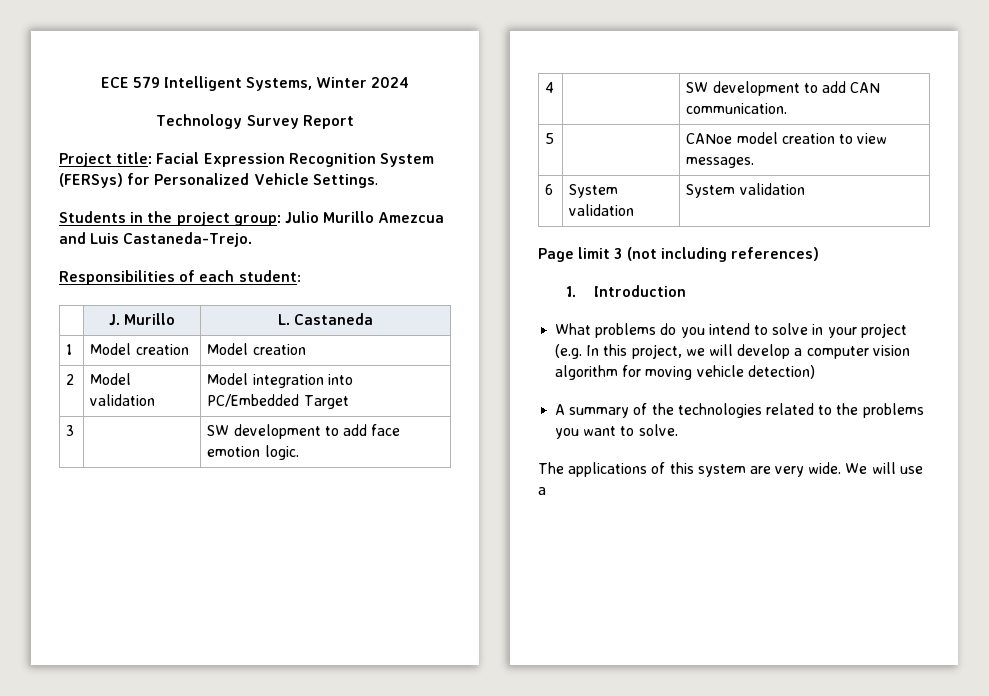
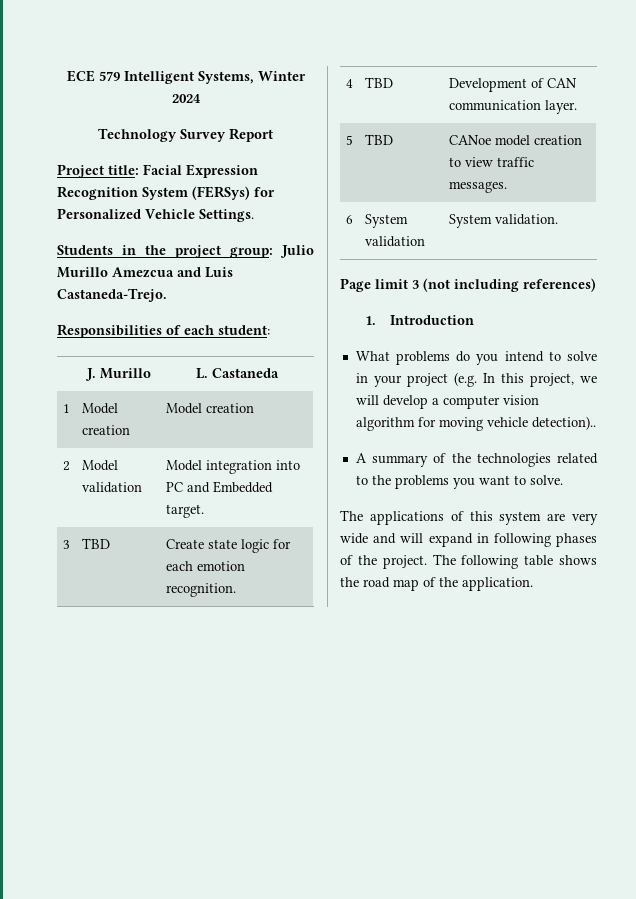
[207,394,349,409] [66,425,75,436] [207,424,401,439] [207,445,299,460] [545,82,555,93] [686,81,881,96] [686,103,788,114] PC/Embedded Target // 3 | | SW development to add face emotion logic. // 4 | | SW development to add CAN communication. -> [165,481,273,493] [165,504,204,518] [62,540,70,549] [81,538,110,549] [165,539,291,553] [165,561,245,571] [165,583,236,597] [345,79,353,88] [364,77,393,88] [448,78,577,92] [448,100,577,114] PC and Embedded target. // 3 | TBD | Create state logic for each emotion recognition. // 4 | TBD | Development of CAN communication layer.
(555, 138) none -> [364,134,393,145] TBD
(888, 138) none -> [496,157,534,167] traffic
[739,183,805,195] validation -> [494,214,558,225] validation.
[747,365,815,379] detection) -> [531,416,596,430] detection)..
[808,462,923,474] [538,487,546,495] wide. We will use a -> [340,533,597,547] [340,554,597,569] [340,577,533,591] wide and will expand in following phases of the project. The following table shows the road map of the application.

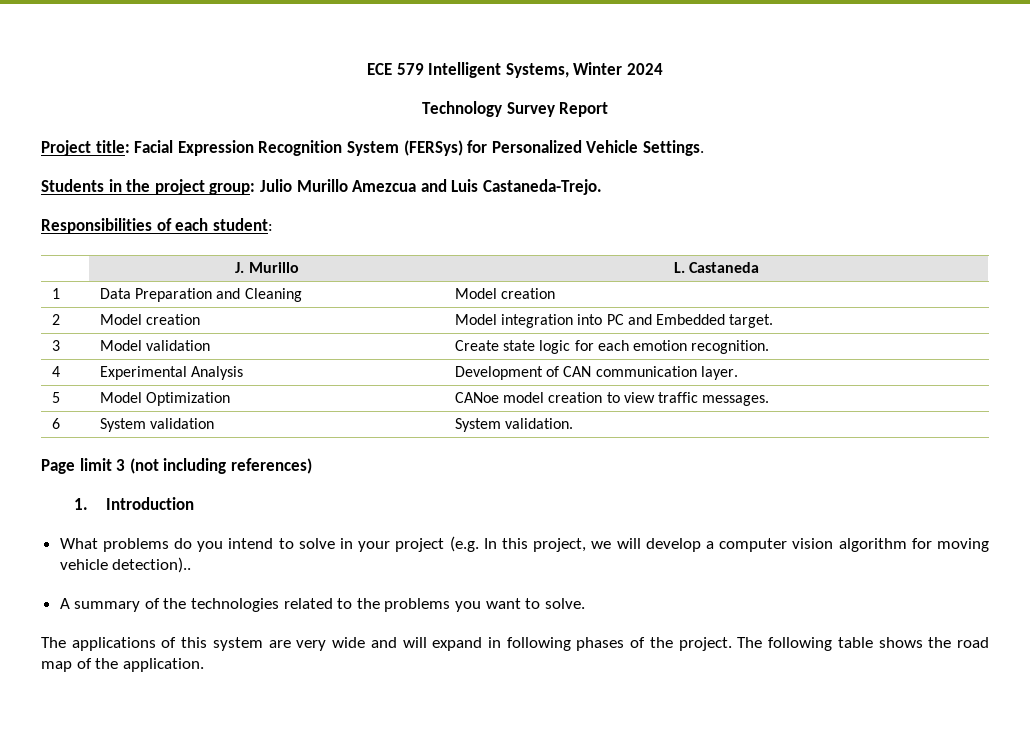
[81,403,118,414] [81,425,130,435] Model creation -> [100,288,302,302] Data Preparation and Cleaning
[81,482,142,493] validation -> [146,314,201,325] creation
[81,538,110,549] TBD -> [100,340,211,351] Model validation
[364,77,393,88] TBD -> [100,366,244,380] Experimental Analysis
[364,134,393,145] TBD -> [100,392,231,406] Model Optimization

